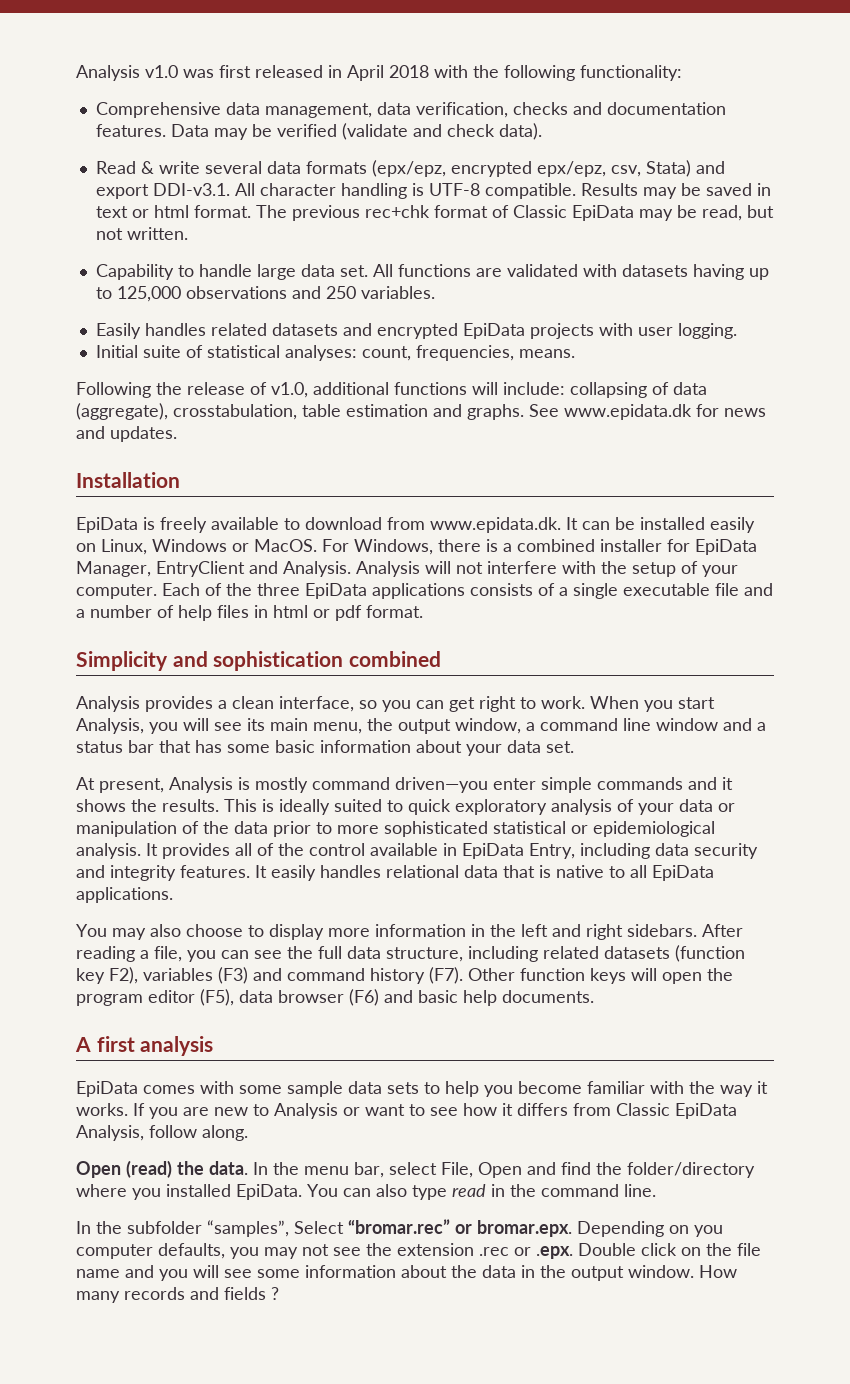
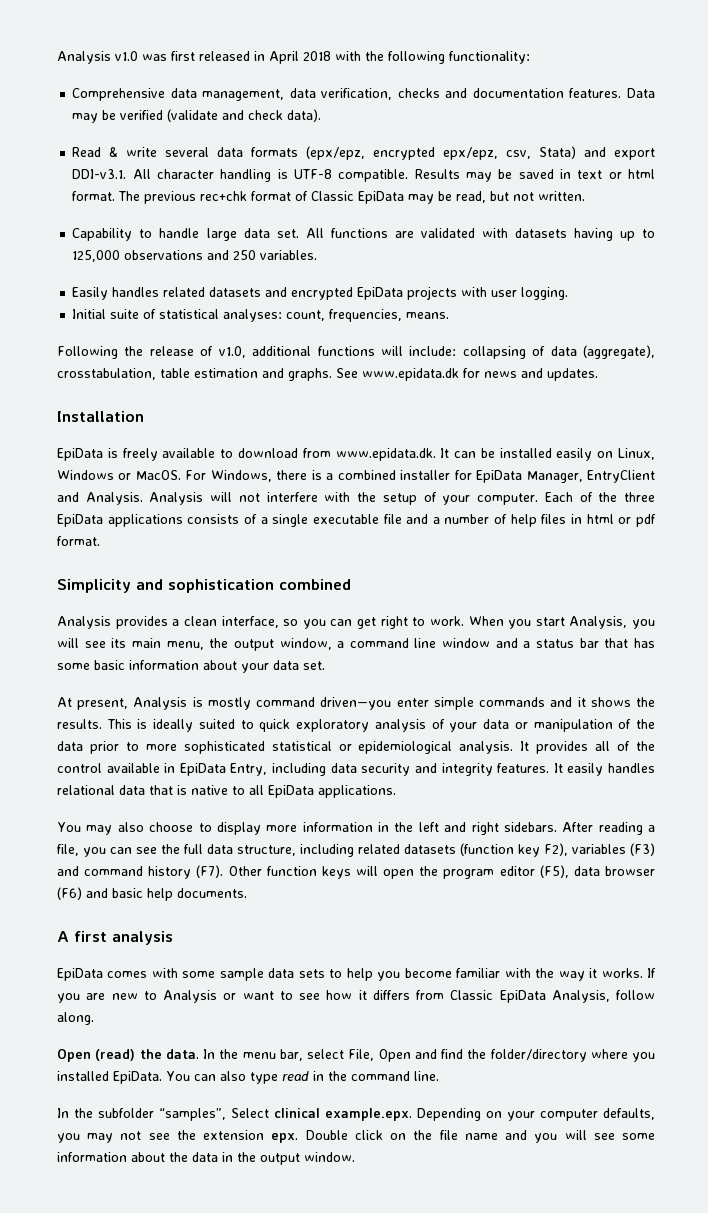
[348,1219,572,1237] “bromar.rec” or bromar.epx. -> [274,1108,412,1121] clinical example.epx.
[694,1225,723,1237] you -> [507,1111,535,1121] your
[479,1246,573,1259] .rec or .epx. -> [271,1133,299,1143] epx.
[699,1265,737,1278] [76,1287,279,1303] How many records and fields ? -> (355, 1157) none

